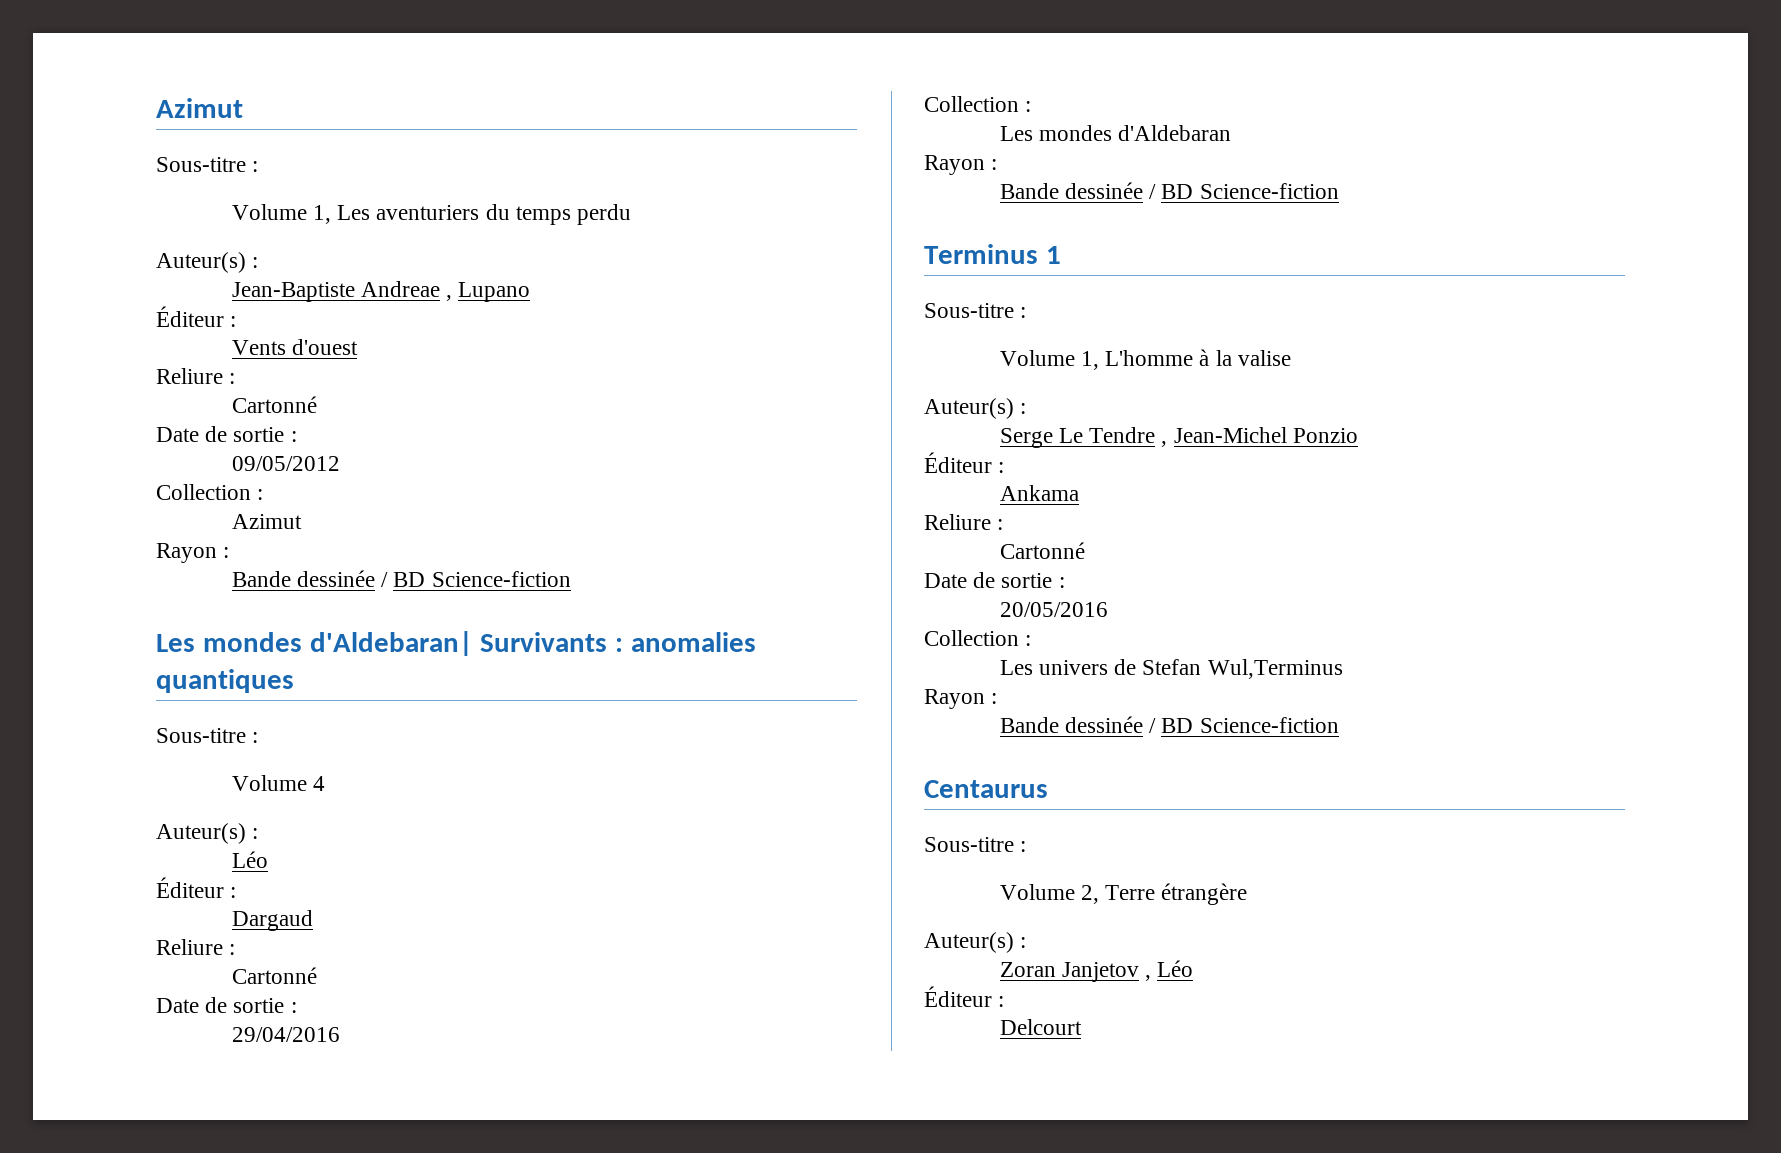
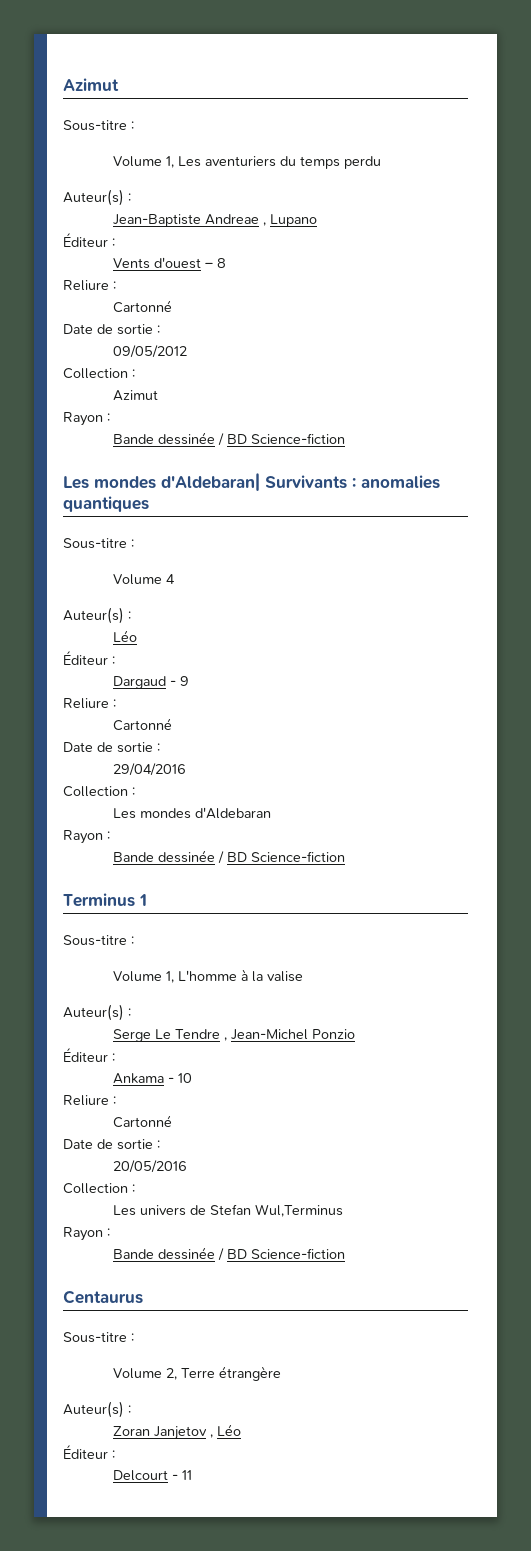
(358, 347) none -> [204,258,226,268] – 8
(313, 920) none -> [169,676,189,686] - 9
(1079, 493) none -> [167,1073,192,1083] - 10
(1082, 1027) none -> [171,1470,192,1480] - 11

